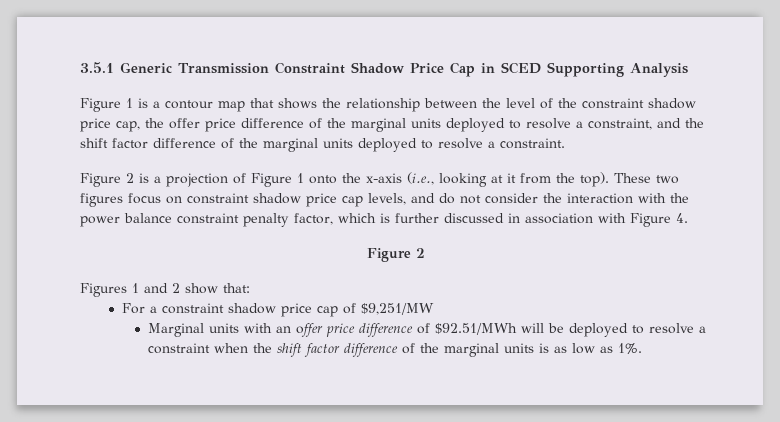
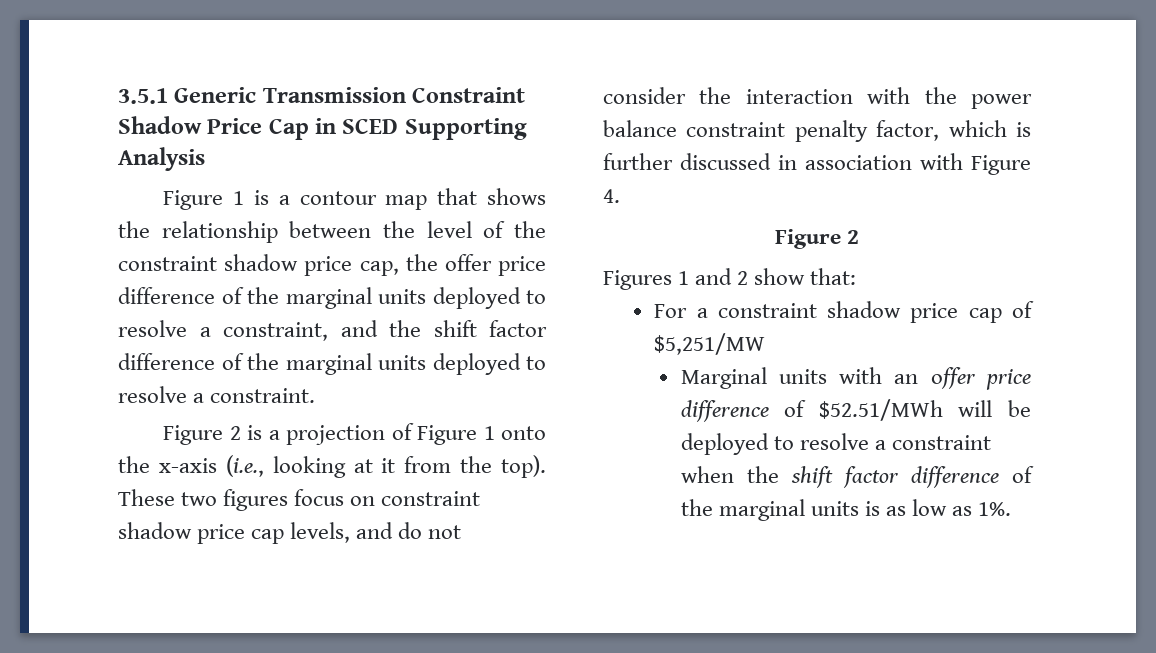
[360,303,434,315] $9,251/MW -> [654,333,766,355] $5,251/MW
[434,323,517,335] $92.51/MWh -> [818,399,943,421] $52.51/MWh

